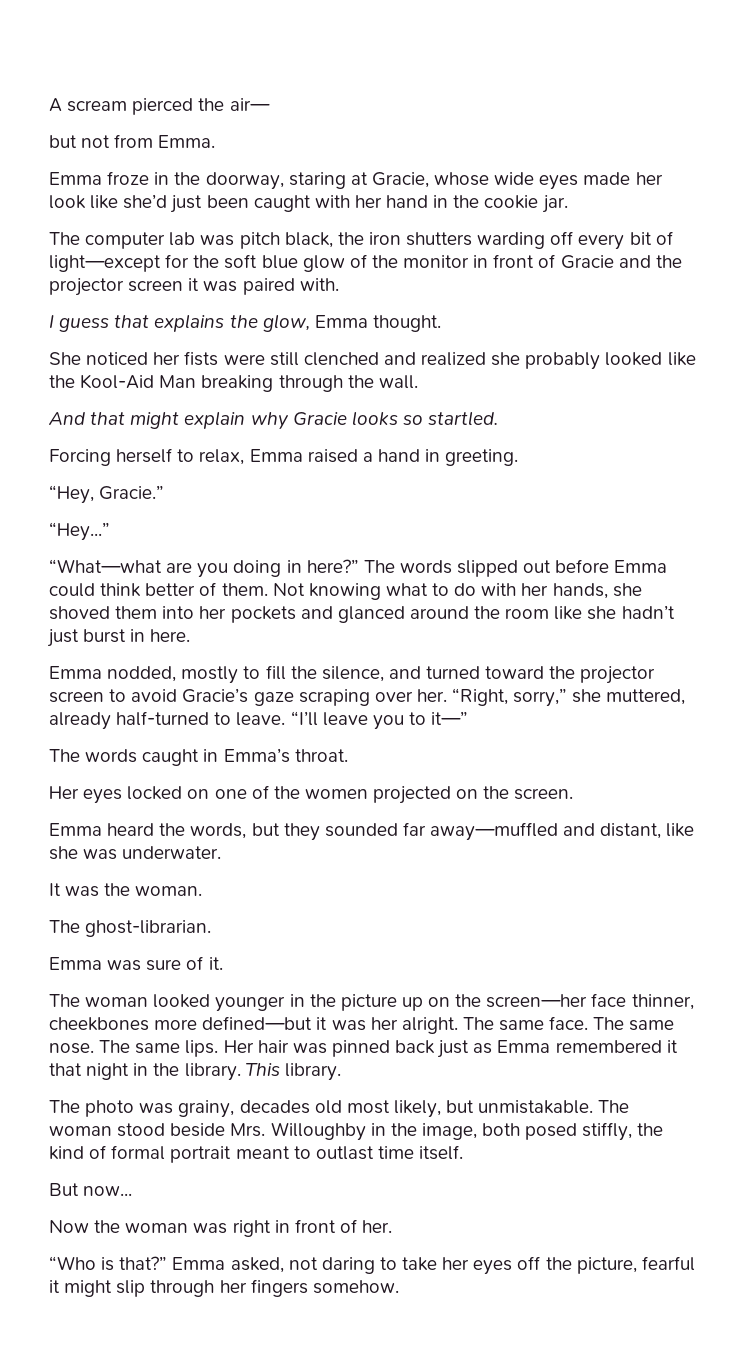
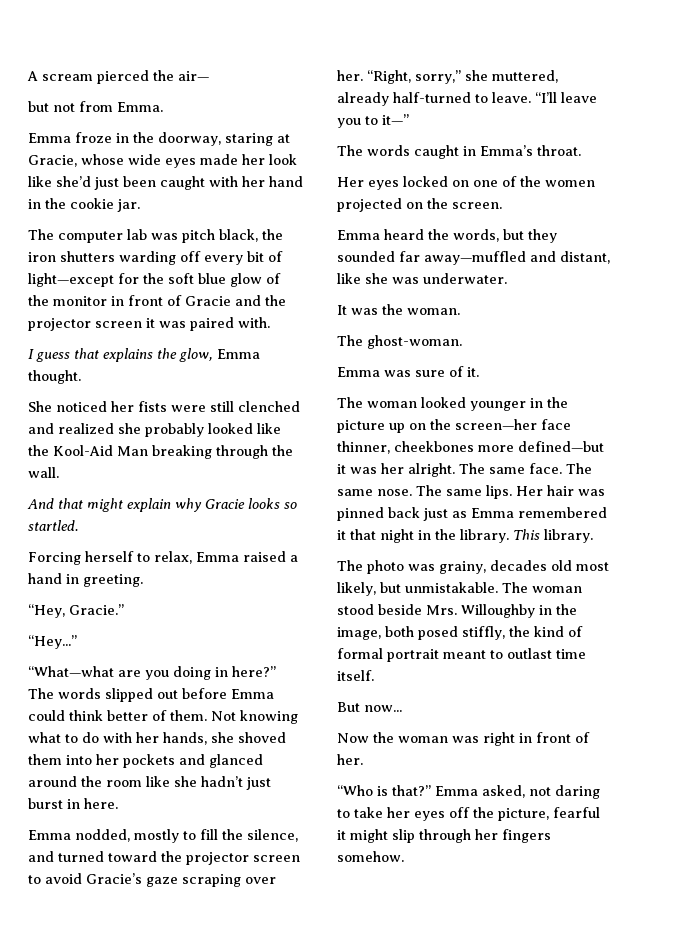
[85,920,212,937] ghost-librarian. -> [367,335,462,349] ghost-woman.

